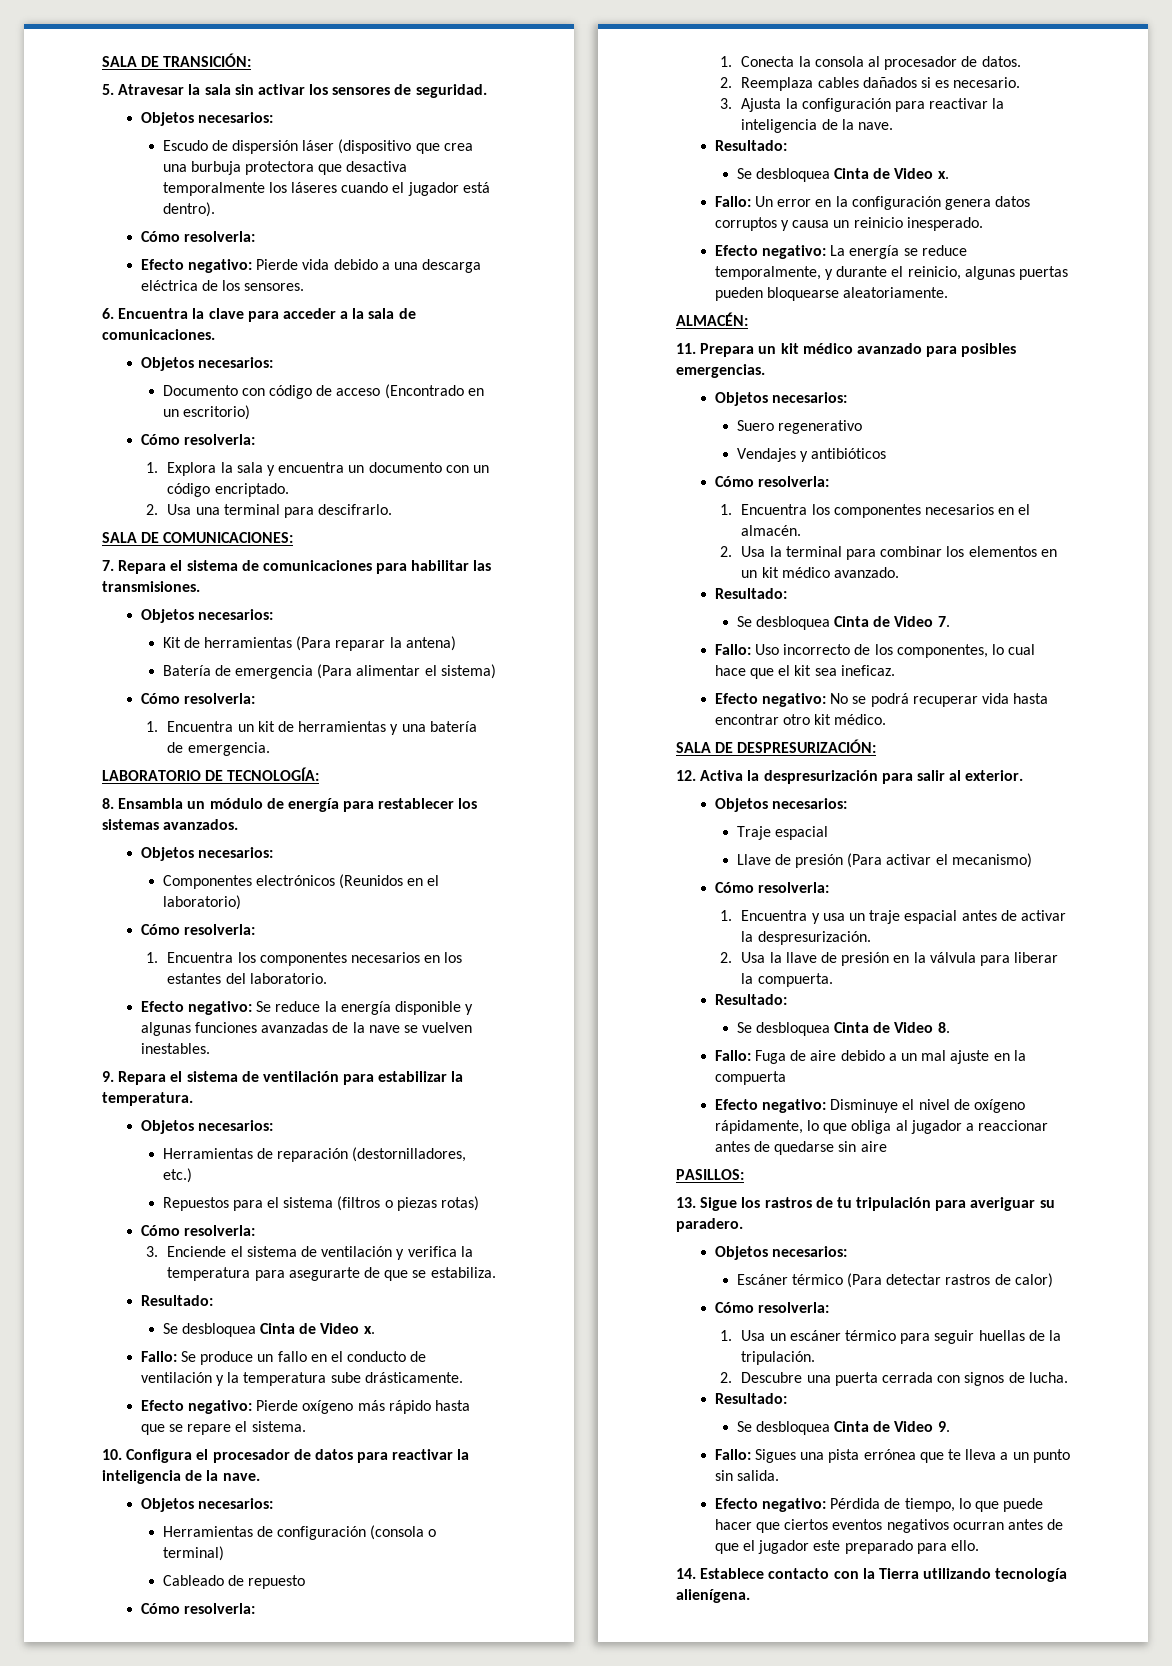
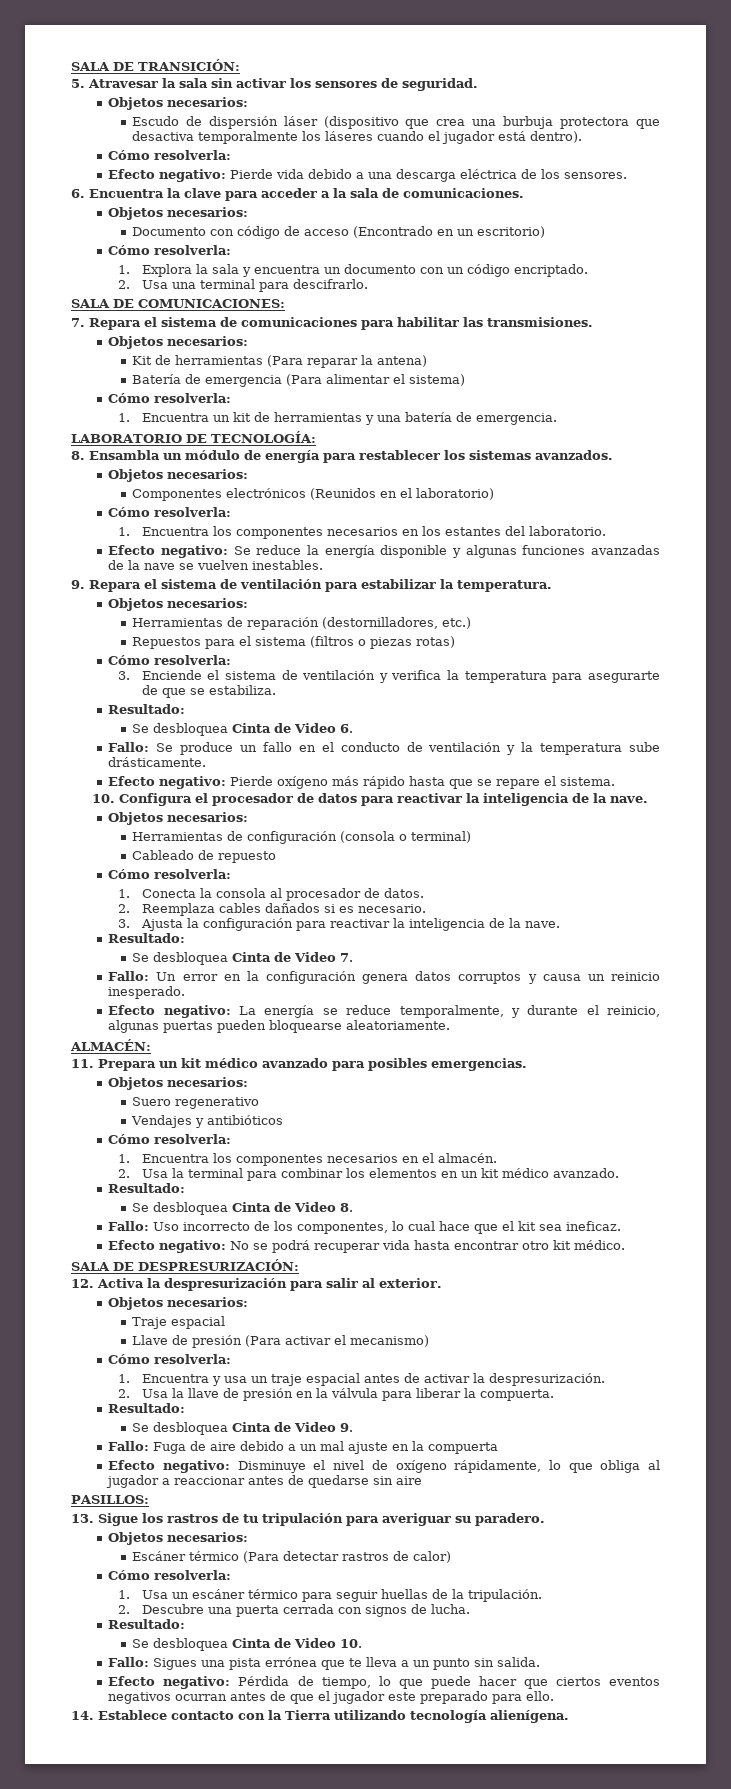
[363,1326,375,1334] x. -> [339,724,353,733] 6.
[937,171,949,179] x. -> [339,953,353,962] 7.
[937,616,950,627] 7. -> [339,1203,353,1212] 8.
[937,1022,950,1033] 8. -> [339,1423,353,1432] 9.
[937,1421,950,1432] 9. -> [339,1639,362,1648] 10.

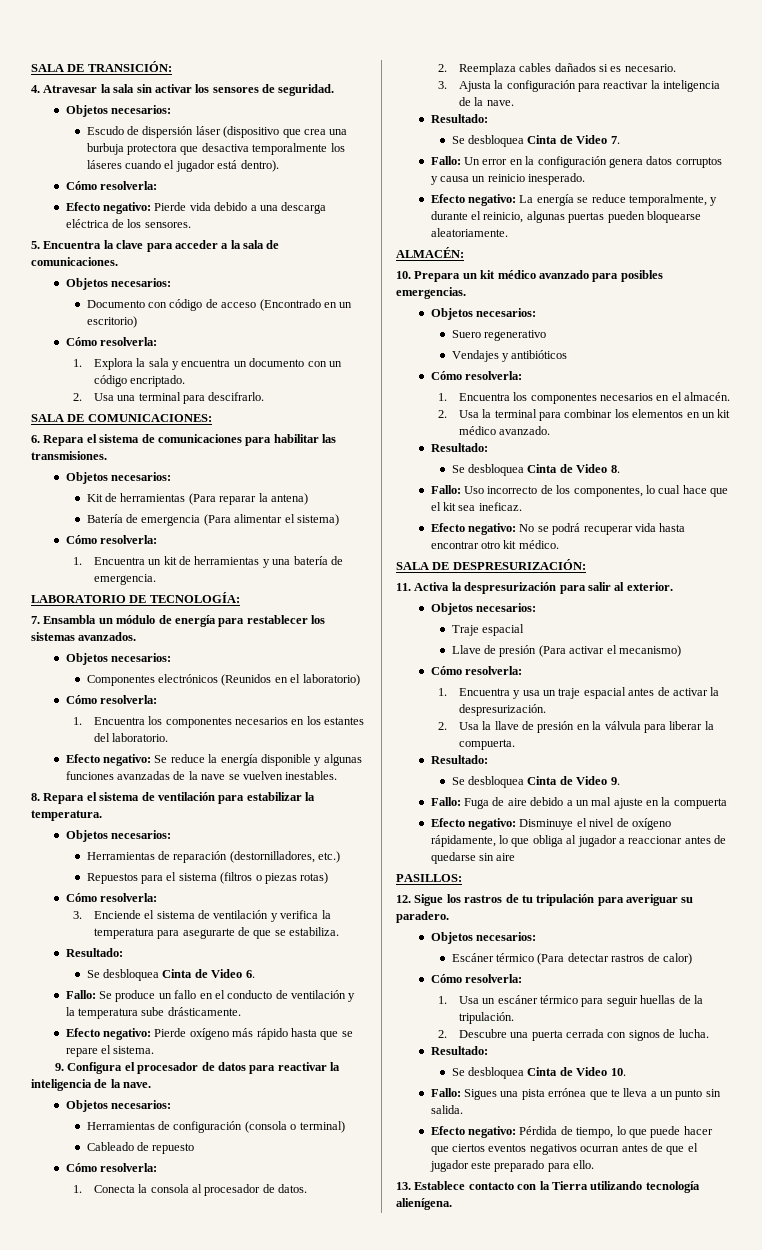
[71,79,85,88] 5. -> [31,85,40,93] 4.
[71,189,85,198] 6. -> [31,241,40,249] 5.
[71,318,85,327] 7. -> [31,435,40,443] 6.
[71,451,85,460] 8. -> [31,616,40,624] 7.
[71,580,85,589] 9. -> [31,793,40,801] 8.
[91,794,115,803] 10. -> [55,1063,65,1071] 9.
[71,1059,94,1068] 11. -> [396,271,411,279] 10.
[71,1279,94,1288] 12. -> [396,583,411,591] 11.
[71,1514,94,1523] 13. -> [396,895,411,903] 12.
[71,1711,94,1720] 14. -> [396,1182,411,1190] 13.

